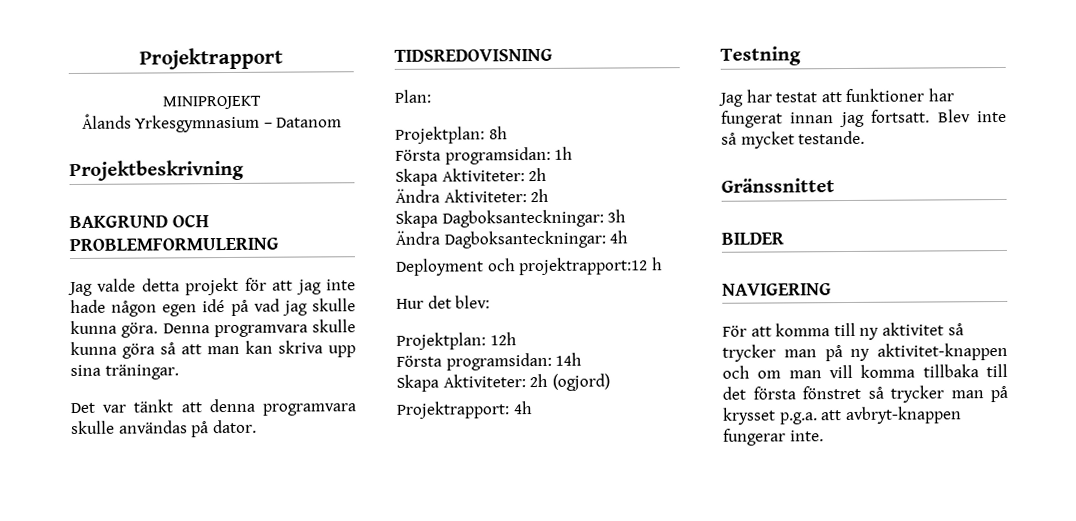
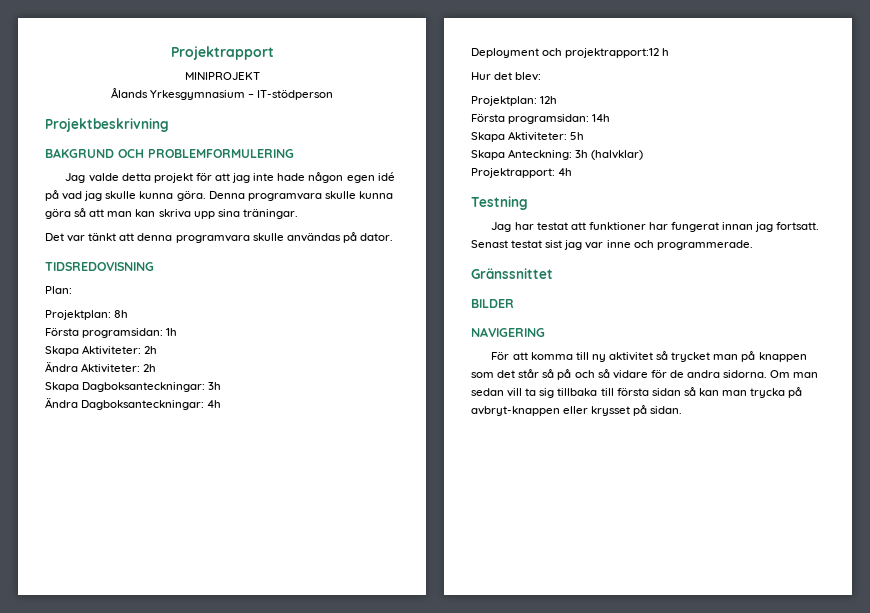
[276,117,343,128] Datanom -> [257,90,334,100] IT-stödperson
[529,373,610,391] 2h (ogjord) -> [570,132,585,140] [471,149,644,160] 5h // Skapa Anteckning: 3h (halvklar)
[937,109,1007,123] [721,130,866,149] Blev inte så mycket testande. -> [471,240,753,250] Senast testat sist jag var inne och programmerade.
[722,342,1008,362] [722,363,1008,379] [722,385,1008,403] [722,406,962,425] [723,428,824,446] trycker man på ny aktivitet-knappen och om man vill komma tillbaka till det första fönstret så trycker man på krysset p.g.a. att avbryt-knappen fungerar inte. -> [671,351,807,362] [471,369,819,380] [471,387,803,398] [471,405,683,416] trycket man på knappen som det står så på och så vidare för de andra sidorna. Om man sedan vill ta sig tillbaka till första sidan så kan man trycka på avbryt-knappen eller krysset på sidan.

